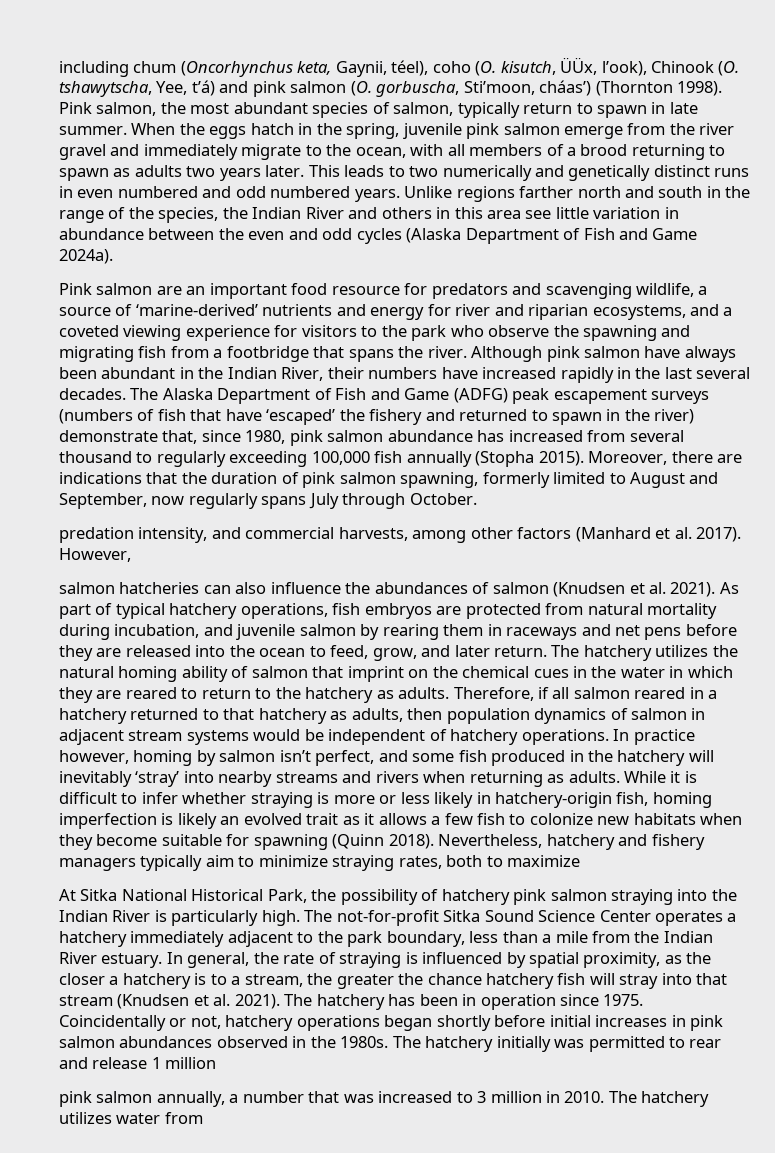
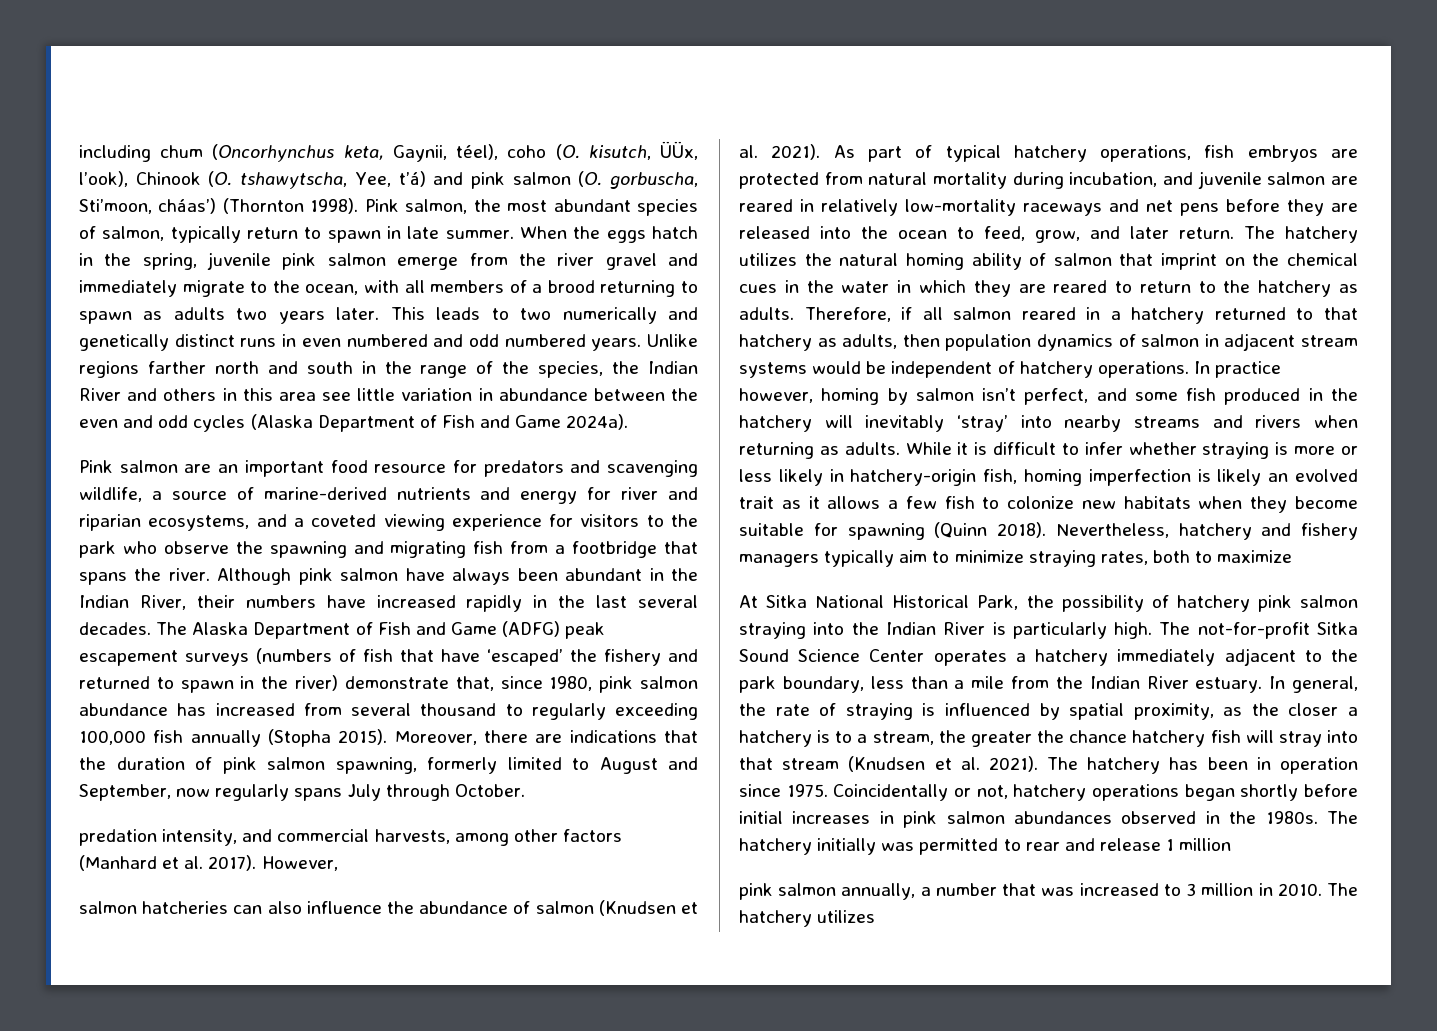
[135,304,258,316] ‘marine-derived’ -> [263,487,387,500] marine-derived
[374,582,468,594] abundances -> [419,901,509,914] abundance
[360,624,502,640] by rearing them in -> [1331,176,1358,185] [739,199,1016,216] are reared in relatively low-mortality
[116,1112,203,1124] water from -> (876, 916) none

